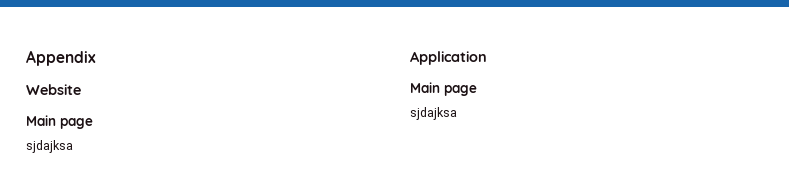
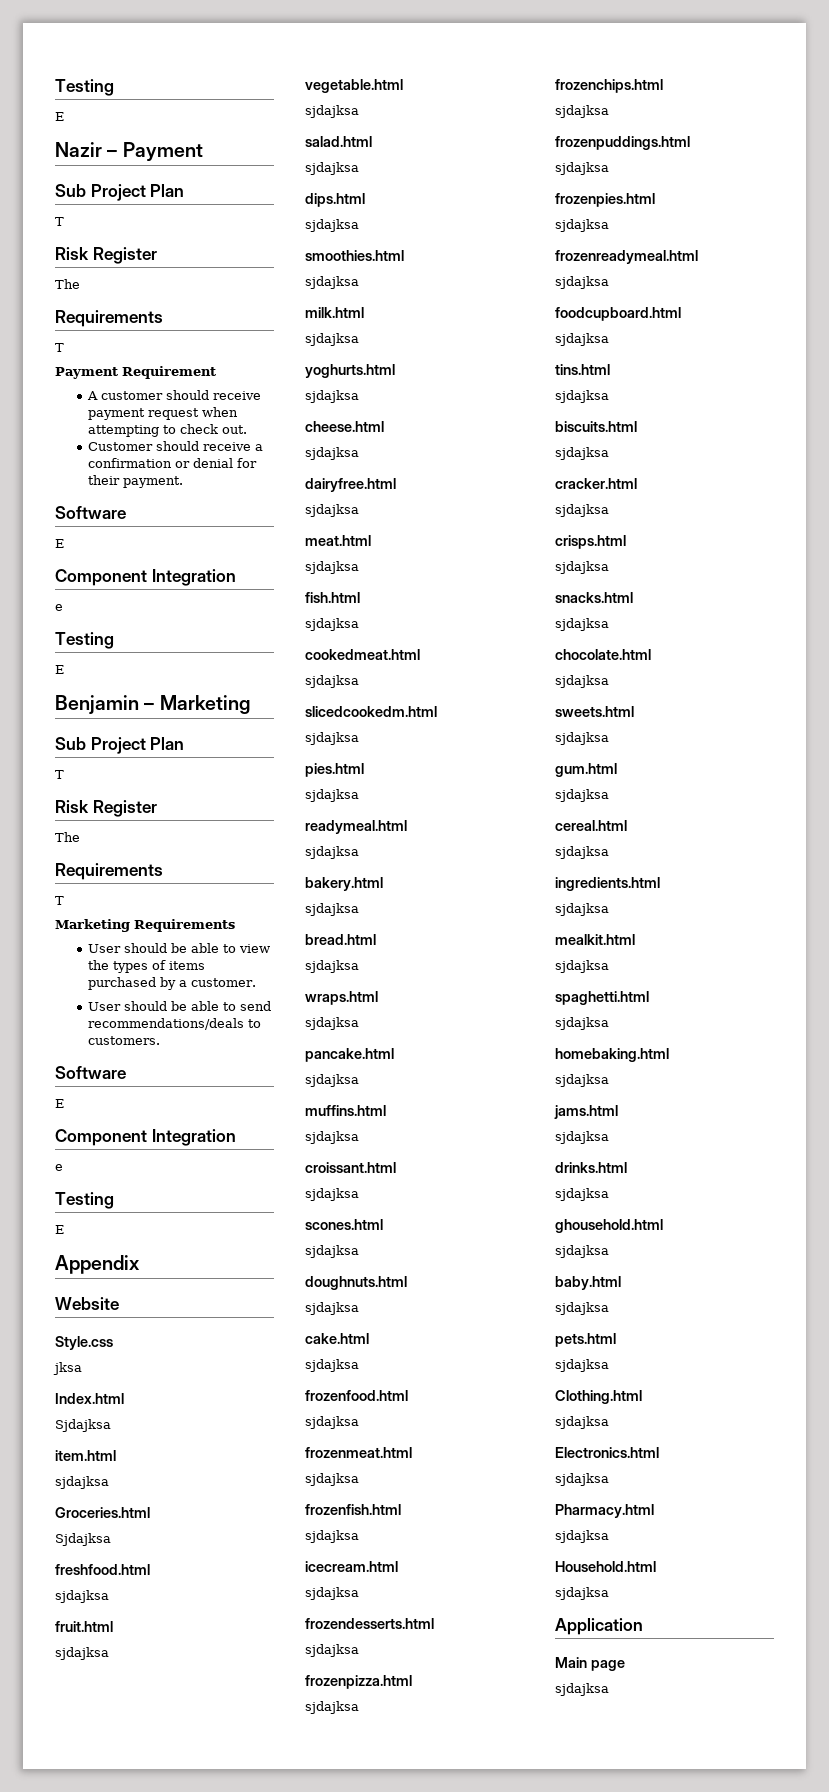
[26,50,96,66] [26,84,81,95] [26,115,93,129] Appendix // Website // Main page -> [55,79,114,96] [55,112,64,121] [55,142,203,161] [55,184,185,201] [55,217,64,226] [55,247,157,264] [55,279,80,289] [55,310,163,327] [55,343,64,352] [55,366,216,379] [87,390,262,400] [88,407,239,420] [88,424,248,437] [88,441,264,451] [88,458,258,468] [88,475,184,488] [55,506,126,519] [55,539,64,548] [55,569,236,586] [55,604,63,611] [55,632,114,649] [55,665,64,674] [55,695,250,714] [55,737,185,754] [55,770,64,779] [55,800,157,817] [55,832,80,842] [55,863,163,880] [55,896,64,905] [55,919,235,932] [88,943,271,953] [88,960,206,973] [88,977,257,990] [88,1001,272,1011] [88,1018,262,1030] [88,1036,161,1045] [55,1066,126,1079] [55,1099,64,1108] [55,1129,236,1146] [55,1164,63,1171] [55,1192,114,1209] [55,1225,64,1234] [55,1255,140,1274] [55,1297,119,1310] [55,1336,113,1350] [53,1362,82,1375] [55,1393,124,1404] [55,1419,111,1432] [55,1450,116,1461] [55,1476,109,1489] [55,1507,150,1518] [55,1533,111,1546] [55,1564,150,1575] [55,1590,109,1603] [55,1621,113,1632] [55,1647,109,1660] [305,79,403,93] [305,105,359,118] [305,136,372,147] [305,162,359,175] [305,193,365,207] [305,219,359,232] [305,250,404,261] [305,276,359,289] [305,307,364,318] [305,333,359,346] [305,364,395,378] [305,390,359,403] [305,421,384,432] [305,447,359,460] [305,478,396,492] [305,504,359,517] [305,535,371,546] [305,561,359,574] [305,592,360,603] [305,618,359,631] [305,649,420,660] [305,675,359,688] [305,706,437,717] [305,732,359,745] [305,763,364,777] [305,789,359,802] [305,820,407,834] [305,846,359,859] [305,877,383,891] [305,903,359,916] [305,934,376,945] [305,960,359,973] [305,991,378,1005] [305,1017,359,1030] [305,1048,394,1062] [305,1074,359,1087] [305,1105,386,1116] [305,1131,359,1144] [305,1162,396,1173] [305,1188,359,1201] [305,1219,383,1230] [305,1245,359,1258] [305,1276,407,1290] [305,1302,359,1315] [305,1333,369,1344] [305,1359,359,1372] [305,1390,408,1401] [305,1416,359,1429] [305,1447,412,1458] [305,1473,359,1486] [305,1504,401,1515] [305,1530,359,1543] [305,1561,398,1572] [305,1587,359,1600] [305,1618,434,1629] [305,1644,359,1657] [305,1675,412,1689] [305,1701,359,1714] [555,79,663,93] [555,105,609,118] [555,136,690,150] [555,162,609,175] [555,193,655,207] [555,219,609,232] [555,250,698,264] [555,276,609,289] [555,307,681,321] [555,333,609,346] [555,364,610,375] [555,390,609,403] [555,421,637,432] [555,447,609,460] [555,478,637,489] [555,504,609,517] [555,535,626,549] [555,561,609,574] [555,592,633,603] [555,618,609,631] [555,649,651,660] [555,675,609,688] [555,706,634,717] [555,732,609,745] [555,763,617,777] [555,789,609,802] [555,820,627,831] [555,846,609,859] [555,877,660,891] [555,903,609,916] [555,934,635,945] [555,960,609,973] [555,991,649,1005] [555,1017,609,1030] [555,1048,669,1062] [555,1074,609,1087] [554,1105,618,1119] [555,1131,609,1144] [555,1162,627,1173] [555,1188,609,1201] [555,1219,663,1233] [555,1245,609,1258] [555,1276,621,1290] [555,1302,609,1315] [555,1333,616,1347] [555,1359,609,1372] [555,1390,642,1404] [555,1416,609,1429] [555,1447,659,1458] [555,1473,609,1486] [555,1504,654,1518] [555,1530,609,1543] [555,1561,656,1572] Testing // E // Nazir – Payment // Sub Project Plan // T // Risk Register // The // Requirements // T // Payment Requirement // A customer should receive payment request when attempting to check out. // Customer should receive a confirmation or denial for their payment. // Software // E // Component Integration // e // Testing // E // Benjamin – Marketing // Sub Project Plan // T // Risk Register // The // Requirements // T // Marketing Requirements // User should be able to view the types of items purchased by a customer. // User should be able to send recommendations/deals to customers. // Software // E // Component Integration // e // Testing // E // Appendix // Website // Style.css // jksa // Index.html // Sjdajksa // item.html // sjdajksa // Groceries.html // Sjdajksa // freshfood.html // sjdajksa // fruit.html // sjdajksa // vegetable.html // sjdajksa // salad.html // sjdajksa // dips.html // sjdajksa // smoothies.html // sjdajksa // milk.html // sjdajksa // yoghurts.html // sjdajksa // cheese.html // sjdajksa // dairyfree.html // sjdajksa // meat.html // sjdajksa // fish.html // sjdajksa // cookedmeat.html // sjdajksa // slicedcookedm.html // sjdajksa // pies.html // sjdajksa // readymeal.html // sjdajksa // bakery.html // sjdajksa // bread.html // sjdajksa // wraps.html // sjdajksa // pancake.html // sjdajksa // muffins.html // sjdajksa // croissant.html // sjdajksa // scones.html // sjdajksa // doughnuts.html // sjdajksa // cake.html // sjdajksa // frozenfood.html // sjdajksa // frozenmeat.html // sjdajksa // frozenfish.html // sjdajksa // icecream.html // sjdajksa // frozendesserts.html // sjdajksa // frozenpizza.html // sjdajksa // frozenchips.html // sjdajksa // frozenpuddings.html // sjdajksa // frozenpies.html // sjdajksa // frozenreadymeal.html // sjdajksa // foodcupboard.html // sjdajksa // tins.html // sjdajksa // biscuits.html // sjdajksa // cracker.html // sjdajksa // crisps.html // sjdajksa // snacks.html // sjdajksa // chocolate.html // sjdajksa // sweets.html // sjdajksa // gum.html // sjdajksa // cereal.html // sjdajksa // ingredients.html // sjdajksa // mealkit.html // sjdajksa // spaghetti.html // sjdajksa // homebaking.html // sjdajksa // jams.html // sjdajksa // drinks.html // sjdajksa // ghousehold.html // sjdajksa // baby.html // sjdajksa // pets.html // sjdajksa // Clothing.html // sjdajksa // Electronics.html // sjdajksa // Pharmacy.html // sjdajksa // Household.html

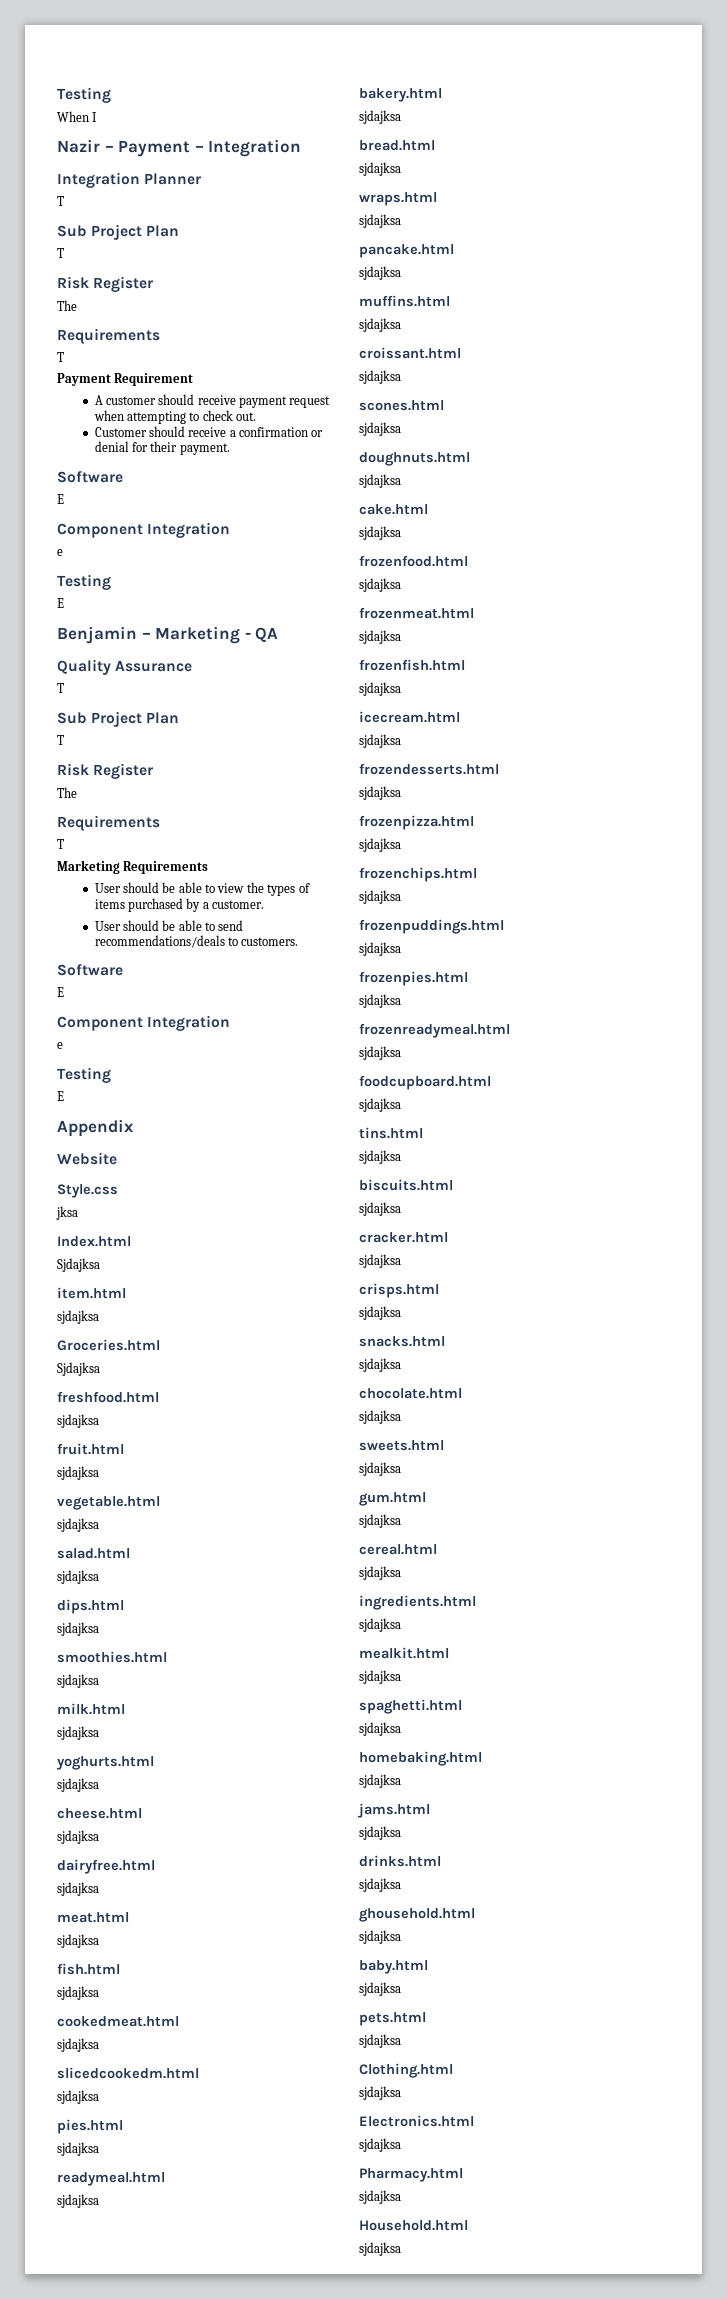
[55,79,114,96] [55,112,64,121] Testing // E -> [57,87,111,103] [57,111,98,122] Testing // When I
(203, 151) none -> [194,139,302,157] [57,172,202,188] [57,196,64,206] – Integration // Integration Planner // T
(250, 704) none -> [244,627,279,643] [57,659,193,675] [57,683,64,693] - QA // Quality Assurance // T
[555,1618,643,1635] [555,1657,625,1671] [555,1683,609,1696] // Application // Main page // sjdajksa -> (401, 2249) none

